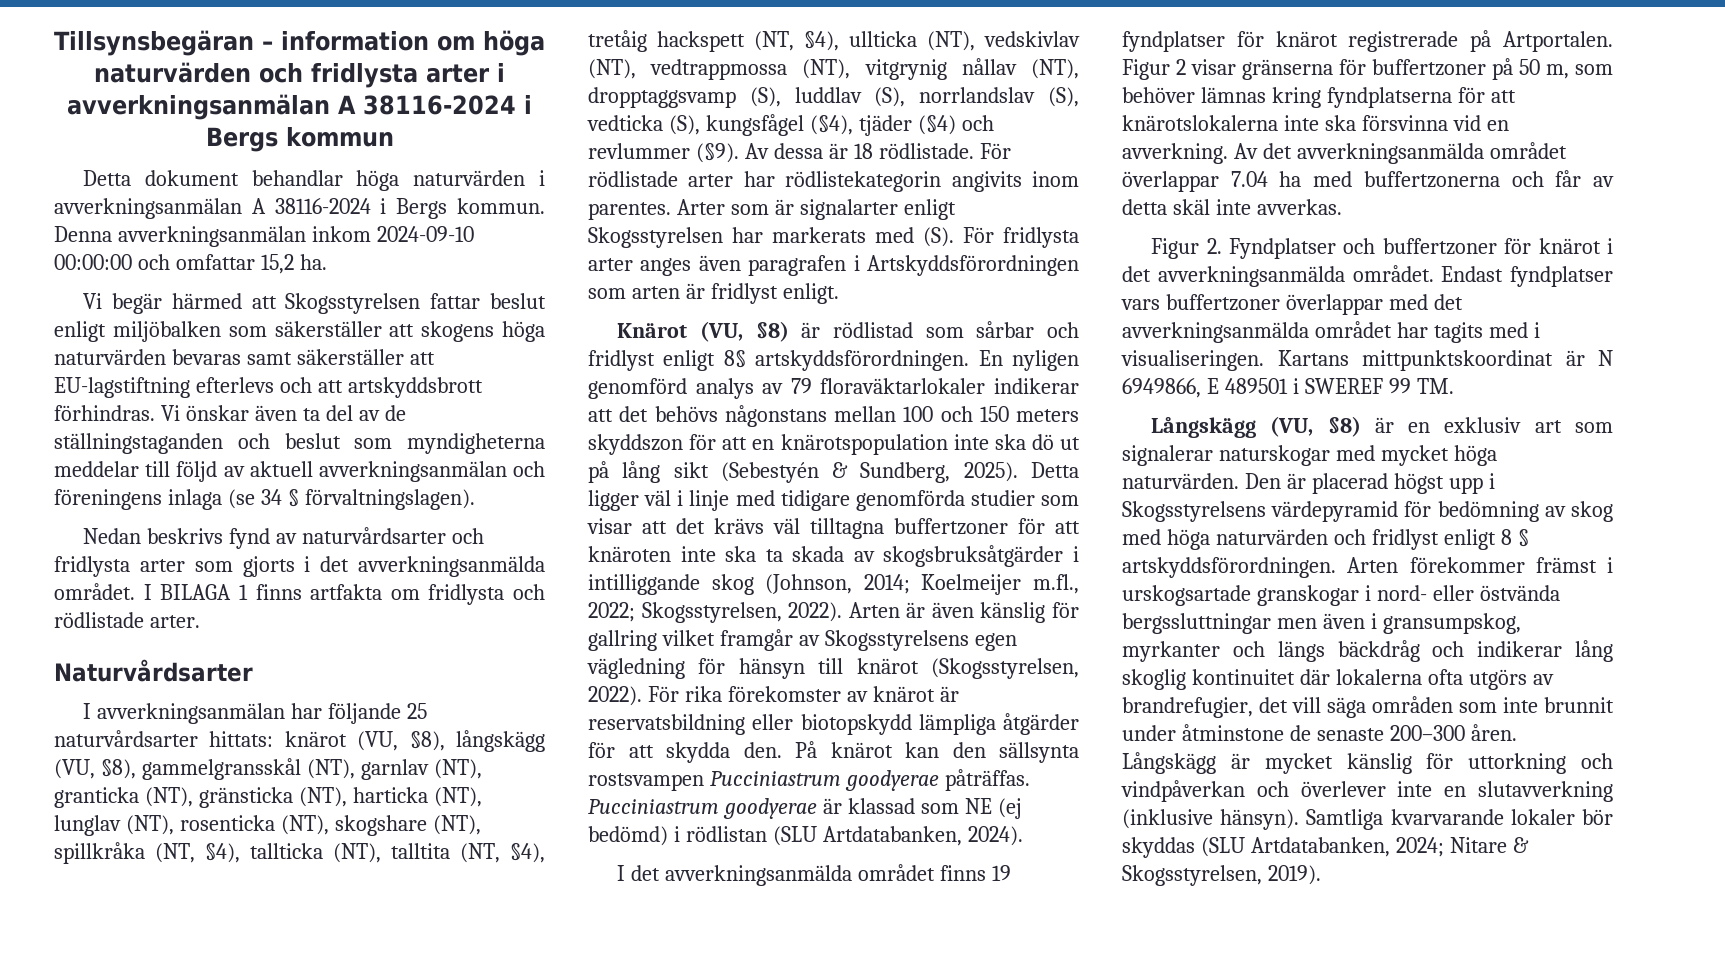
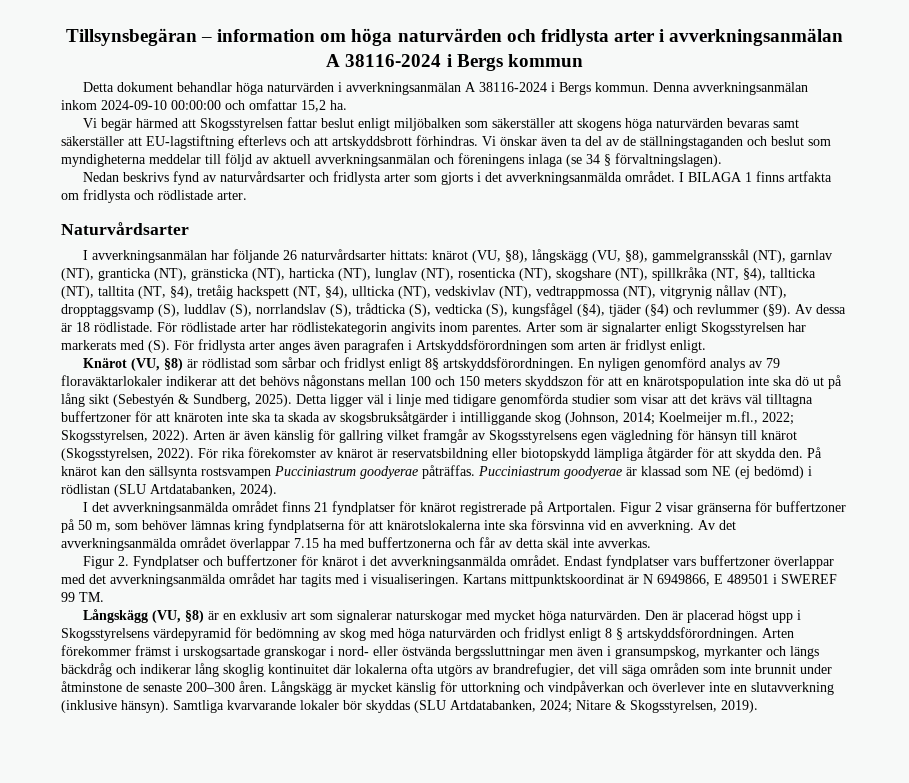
[406,703,427,719] 25 -> [283,250,298,260] 26
(1079, 97) none -> [356,303,431,317] trådticka (S),
[991,865,1011,881] 19 -> [314,502,329,512] 21
[1230,171,1268,187] 7.04 -> [294,538,319,548] 7.15

